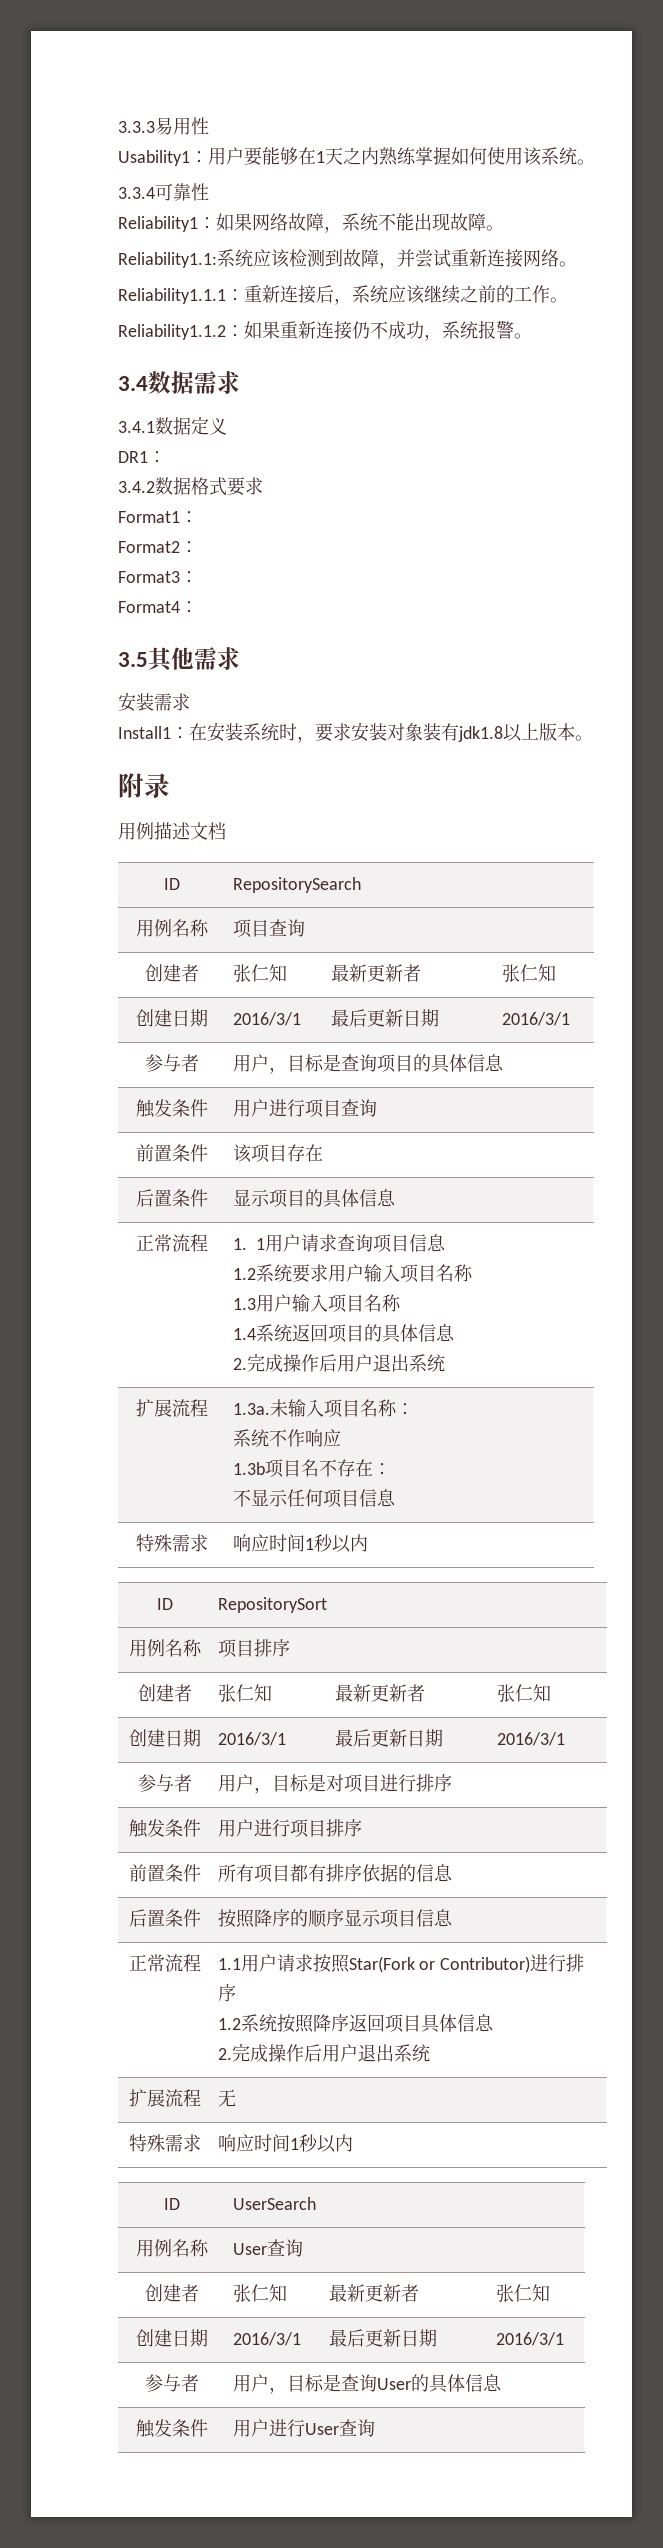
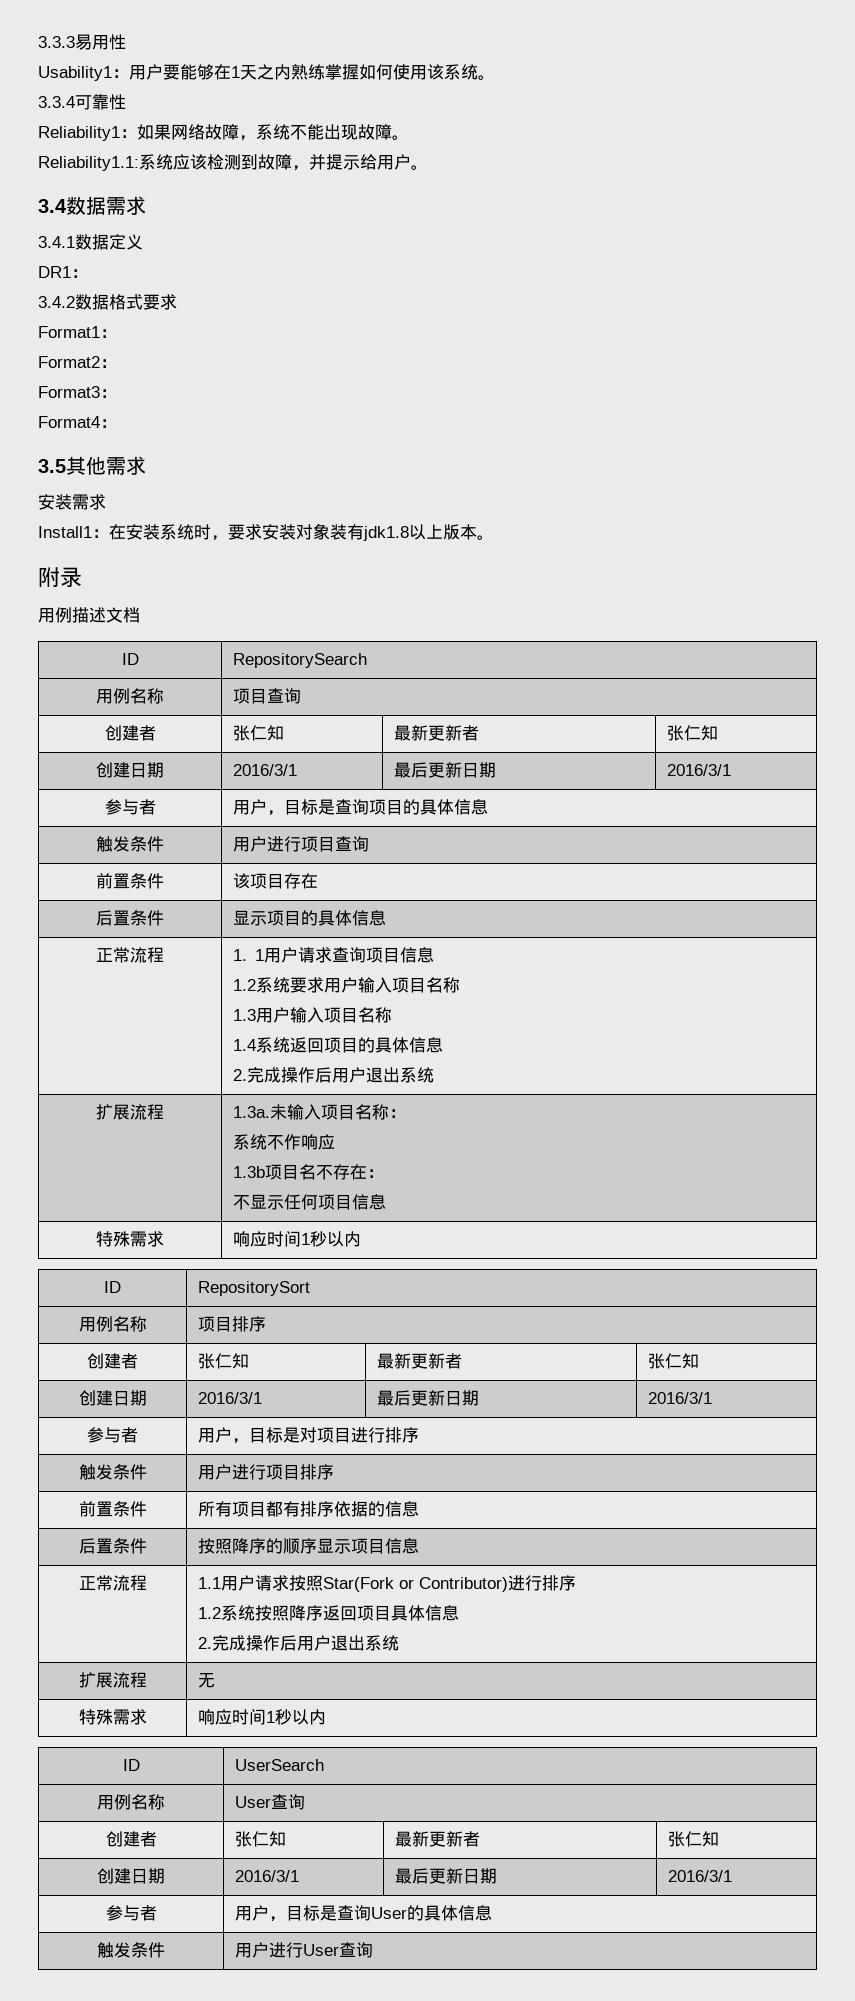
[415,249,577,268] [118,285,568,305] [118,320,514,341] 尝试重新连接网络。 // Reliability1.1.1：重新连接后，系统应该继续之前的工作。 // Reliability1.1.2：如果重新连接仍不成功，系统报警 -> [326,154,411,170] 提示给用户

